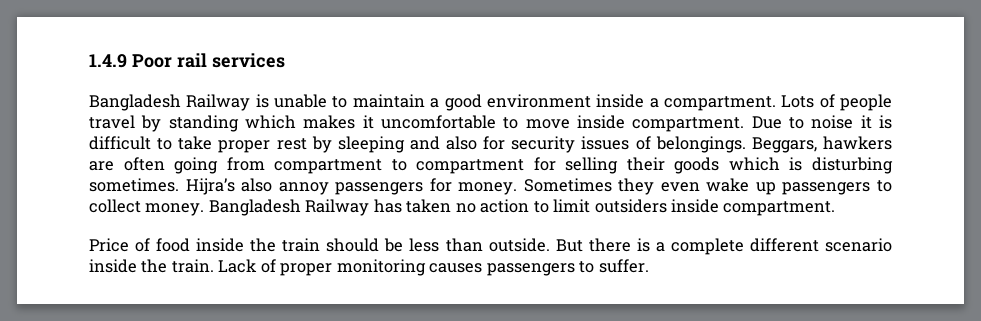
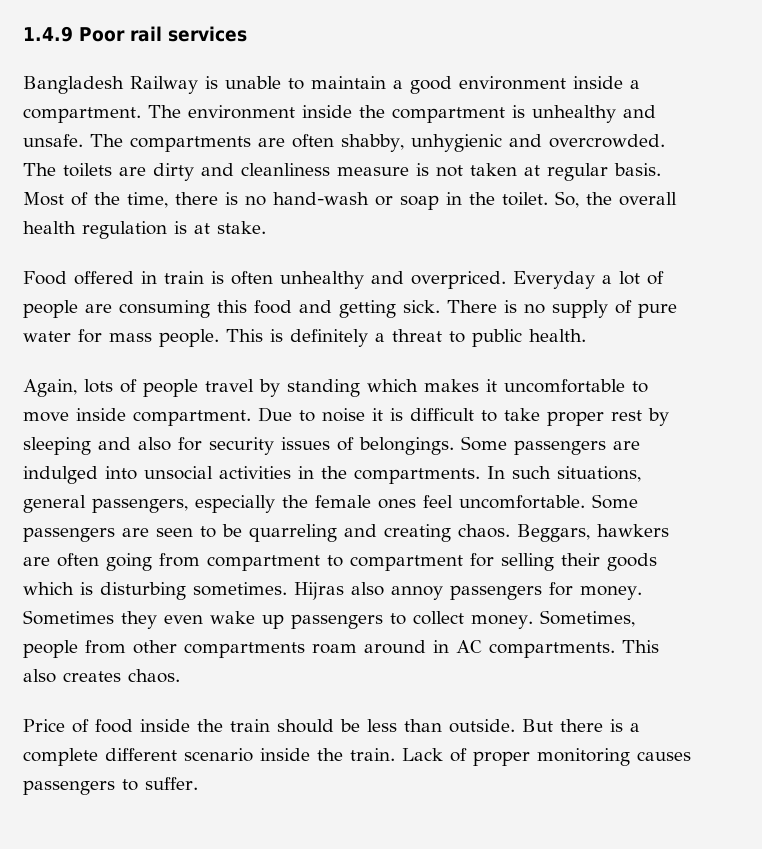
[781,95,815,108] Lots -> [148,105,656,123] [23,134,665,152] [23,163,661,181] [23,191,677,210] [23,221,266,239] [23,271,664,289] [23,300,677,318] [23,329,586,347] [23,379,113,397] The environment inside the compartment is unhealthy and unsafe. The compartments are often shabby, unhygienic and overcrowded. The toilets are dirty and cleanliness measure is not taken at regular basis. Most of the time, there is no hand-wash or soap in the toilet. So, the overall health regulation is at stake. // Food offered in train is often unhealthy and overpriced. Everyday a lot of people are consuming this food and getting sick. There is no supply of pure water for mass people. This is definitely a threat to public health. // Again, lots
(746, 144) none -> [461,436,640,455] [23,466,641,484] [23,494,638,513] [23,524,510,542] Some passengers are indulged into unsocial activities in the compartments. In such situations, general passengers, especially the female ones feel uncomfortable. Some passengers are seen to be quarreling and creating chaos.
[185,178,235,195] Hijra’s -> [294,582,344,600] Hijras
[208,199,836,216] Bangladesh Railway has taken no action to limit outsiders inside compartment. -> [539,610,635,627] [23,640,659,658] [23,669,180,683] Sometimes, people from other compartments roam around in AC compartments. This also creates chaos.

